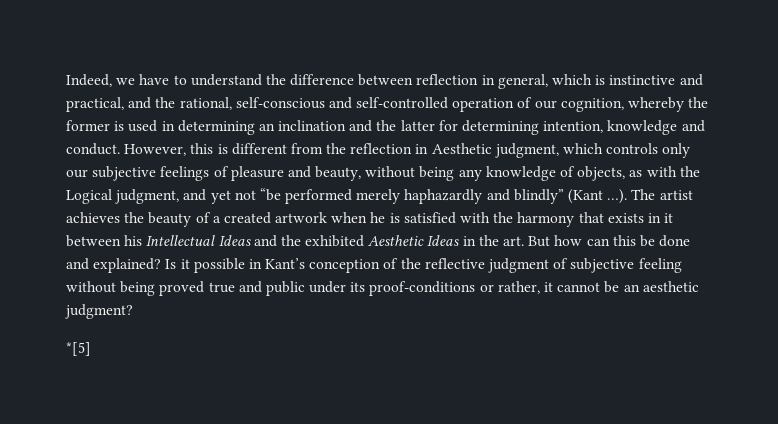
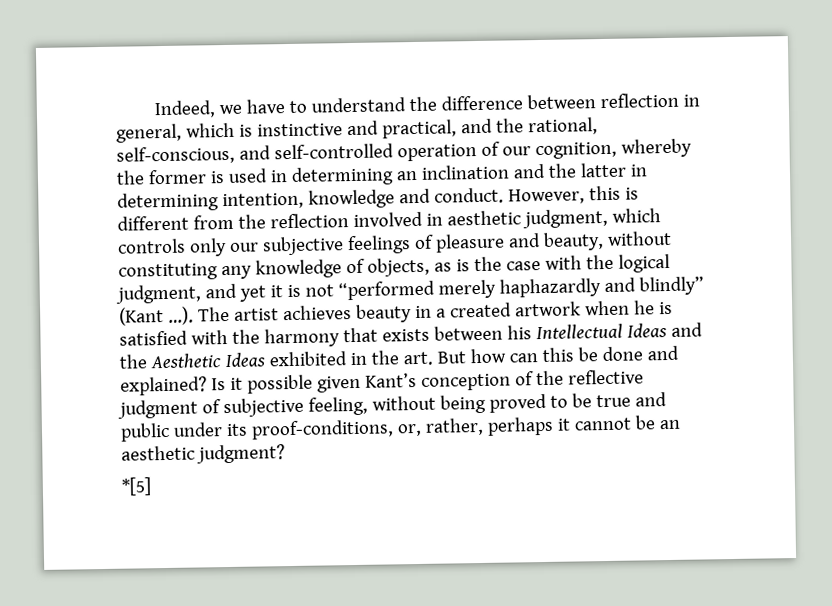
[235,97,325,109] self-conscious -> [116,145,235,165] self-conscious,
[438,120,458,131] for -> [629,164,648,177] in
[415,143,492,154] in Aesthetic -> [352,210,521,227] involved in aesthetic
[419,166,455,181] being -> [118,263,218,281] constituting
[646,166,700,177] [66,189,112,204] with the Logical -> [455,253,670,273] is the case with the logical
[234,188,353,204] not “be performed -> [269,280,435,301] it is not “performed
[124,212,211,227] the beauty of -> [355,304,432,323] beauty in
[647,213,674,223] in it -> (430, 335) none
[305,235,365,247] exhibited -> (148, 361) none
(460, 240) none -> [268,351,347,367] exhibited
[248,259,262,269] in -> [316,375,361,393] given
[638,258,682,273] feeling -> [307,396,368,416] feeling,
(205, 288) none -> [549,393,592,408] to be
[369,281,540,296] proof-conditions or rather, -> [250,416,554,440] proof-conditions, or, rather, perhaps

